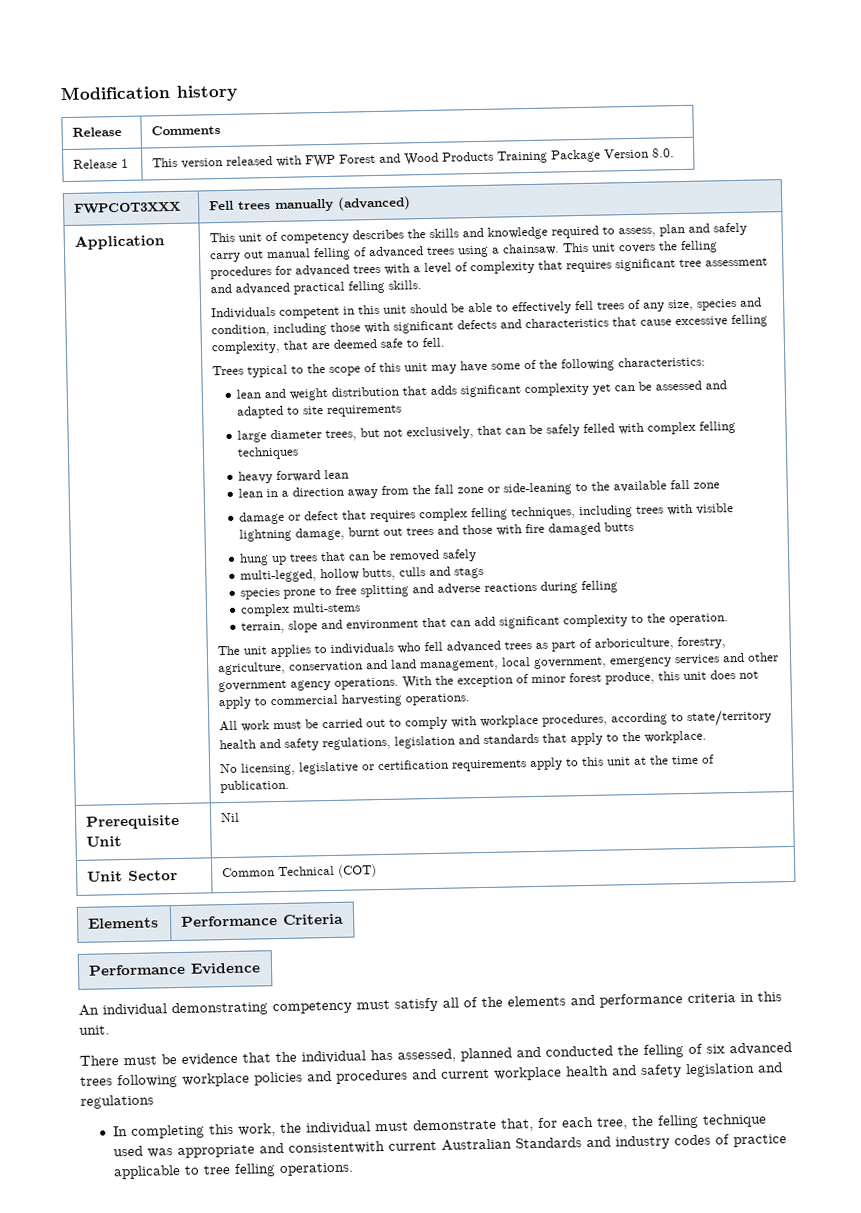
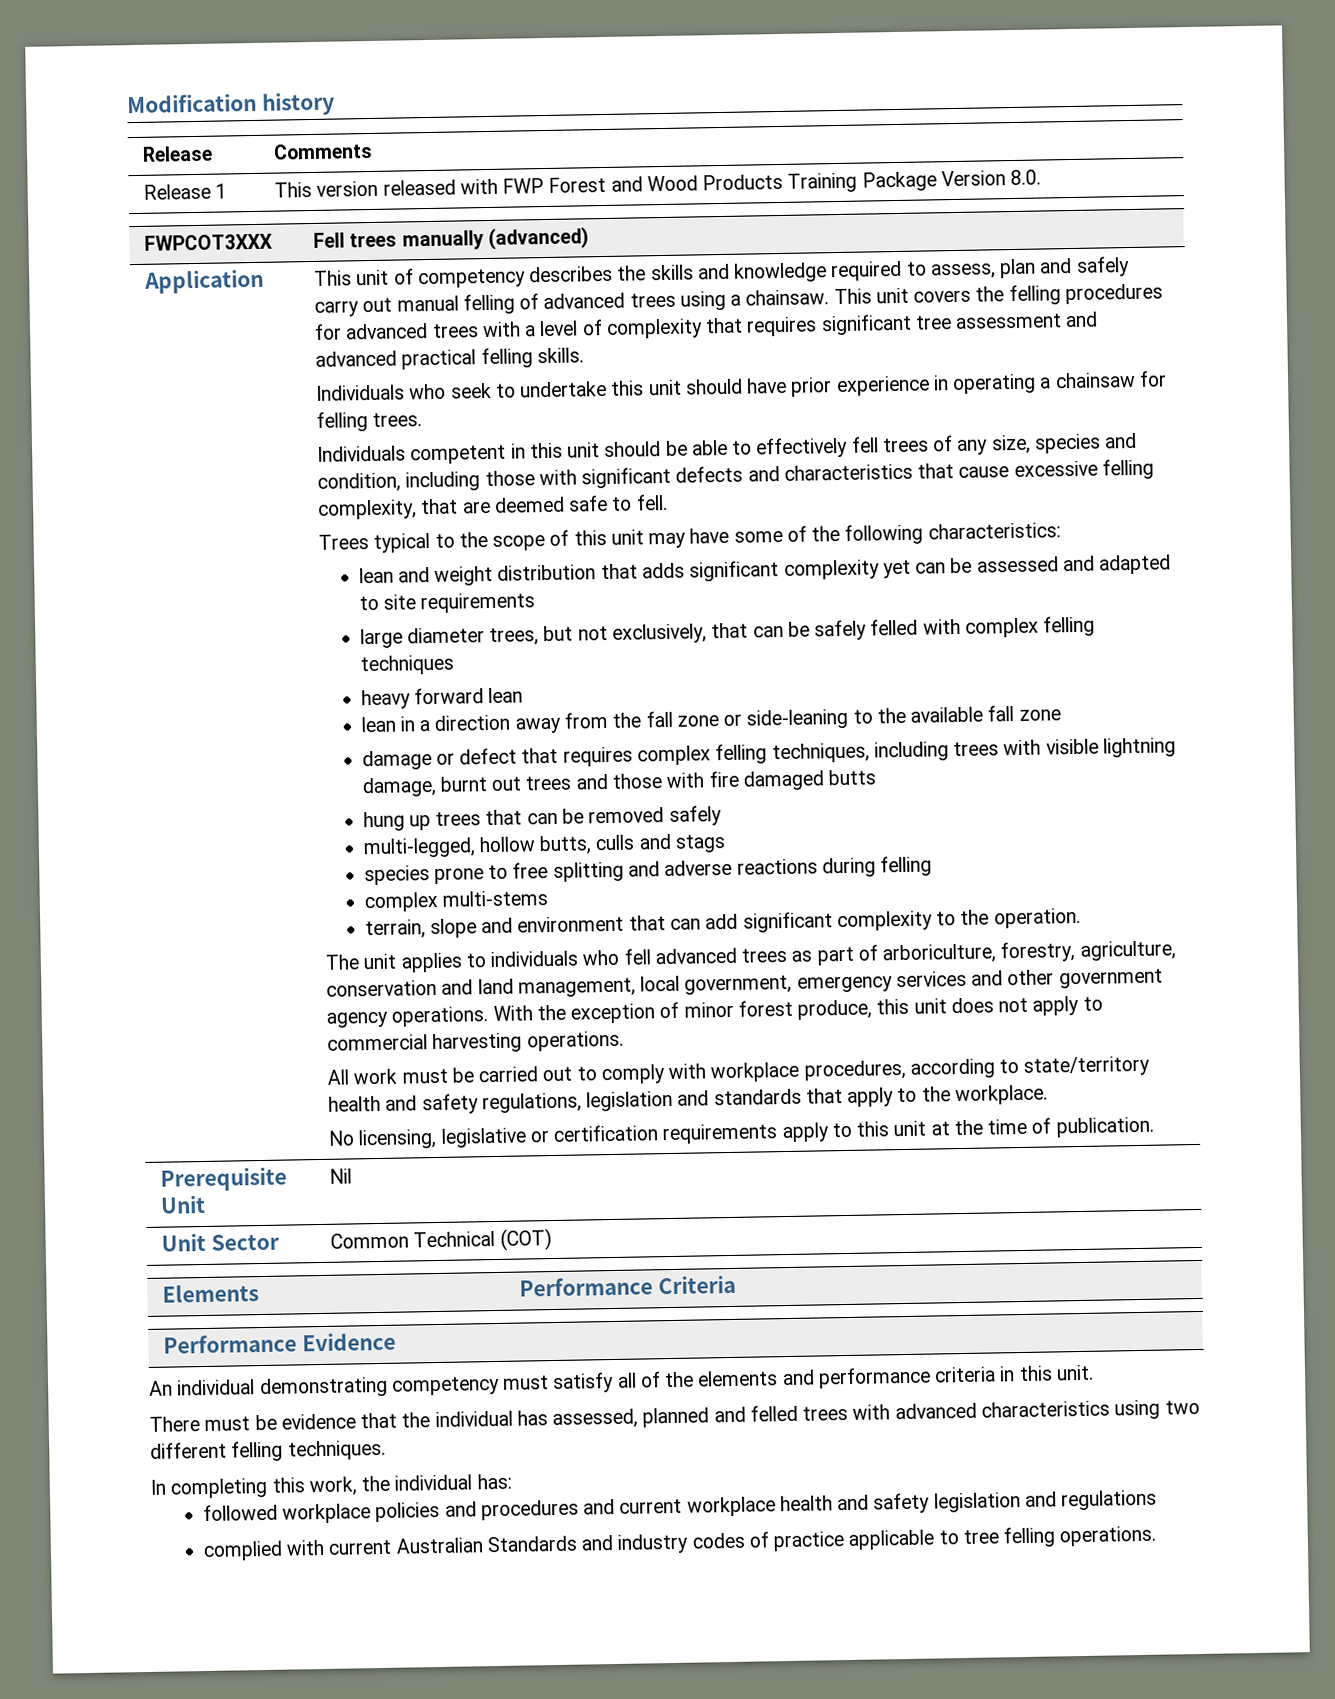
(423, 285) none -> [316,370,1167,401] [316,411,423,432] // Individuals who seek to undertake this unit should have prior experience in operating a chainsaw for felling trees.
[545,1042,792,1058] [80,1074,178,1089] conducted the felling of six advanced trees following -> [749,1399,1200,1422] [150,1439,386,1462] [150,1473,512,1499] [202,1503,278,1522] felled trees with advanced characteristics using two different felling techniques. // In completing this work, the individual has: // followed
[113,1113,768,1139] [113,1140,386,1159] In completing this work, the individual must demonstrate that, for each tree, the felling technique used was appropriate and consistentwith -> [202,1539,326,1562] complied with

